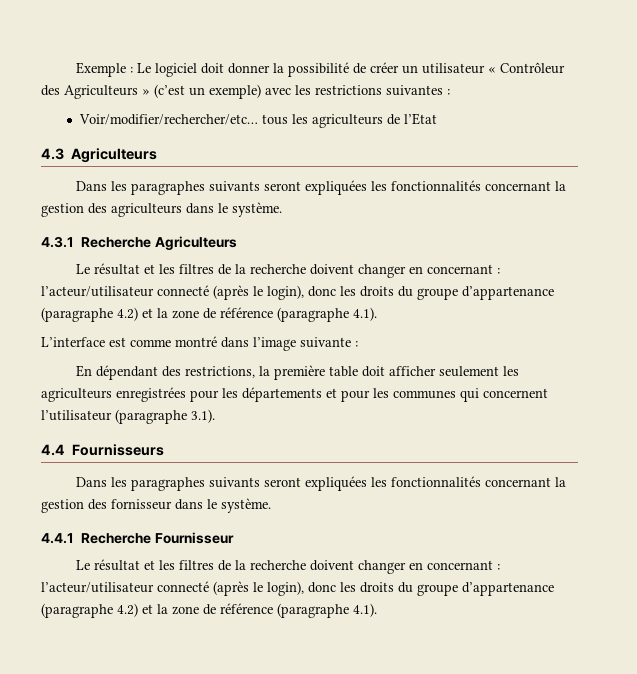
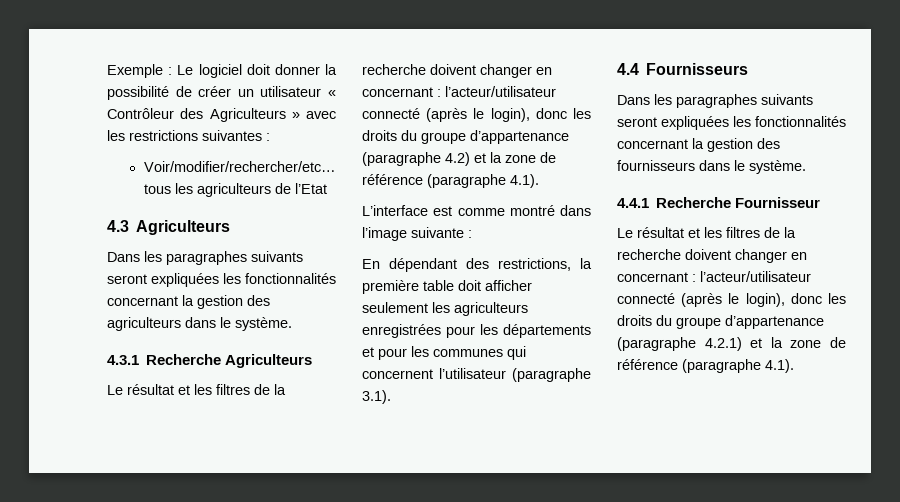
[154,84,261,99] (c’est un exemple) -> (300, 115) none
[111,499,172,510] fornisseur -> [617,160,695,171] fournisseurs
[117,603,138,617] 4.2) -> [704,337,742,351] 4.2.1)

